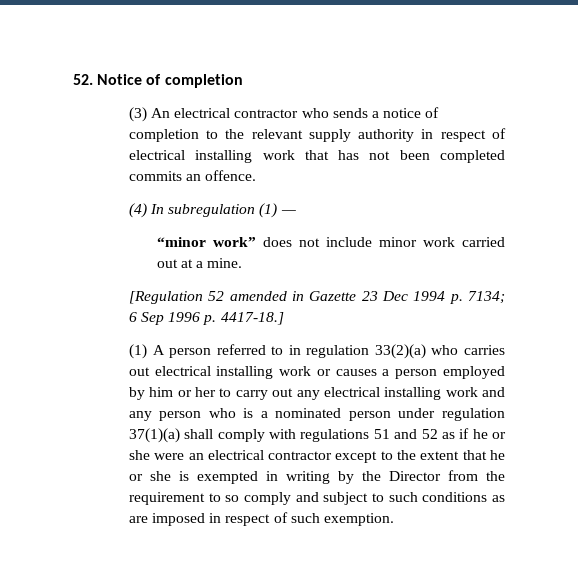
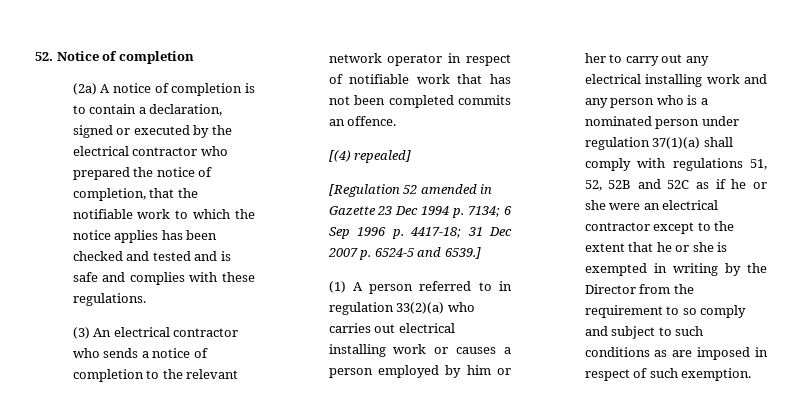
(243, 81) none -> [72,83,255,96] [72,104,223,116] [72,125,232,138] [72,146,228,156] [72,167,213,180] [72,188,198,201] [72,209,256,219] [72,230,218,243] [72,251,231,261] [72,272,256,285] [72,293,146,306] // (2a) A notice of completion is to contain a declaration, signed or executed by the electrical contractor who prepared the notice of completion, that the notifiable work to which the notice applies has been checked and tested and is safe and complies with these regulations.
[308,128,506,142] [128,150,253,163] supply authority in respect of electrical installing -> [328,53,511,66] [328,74,410,84] network operator in respect of notifiable
[128,203,296,218] [156,237,505,247] [156,258,243,268] (4) In subregulation (1) — // “minor work” does not include minor work carried out at a mine. -> [328,150,412,163] [(4) repealed]
[220,312,284,325] 4417-18.] -> [410,227,512,238] [327,247,481,260] 4417-18; 31 Dec 2007 p. 6524-5 and 6539.]
[373,429,438,439] 51 and 52 -> [750,159,767,170] [584,179,690,191] 51, 52, 52B and 52C

